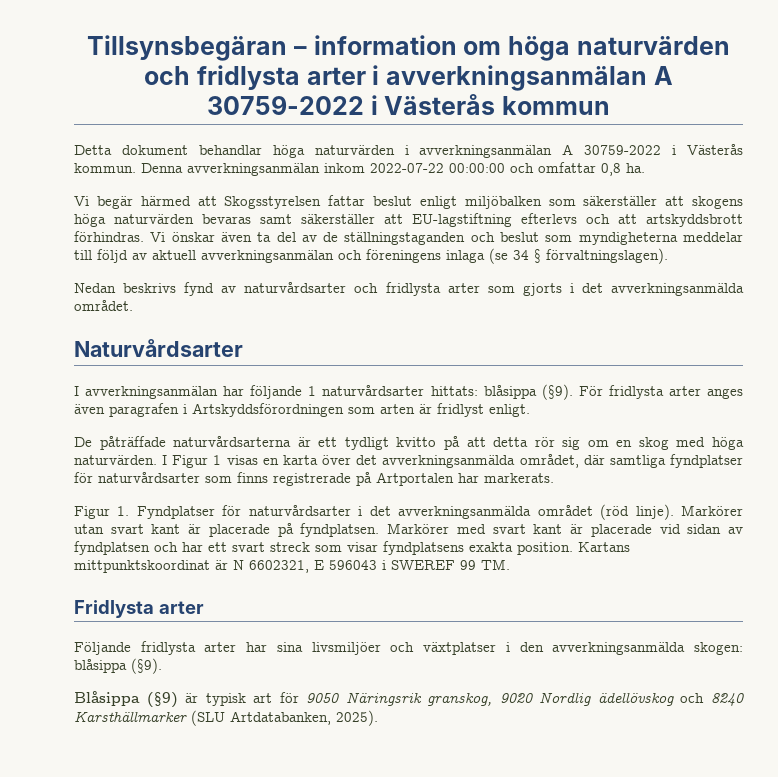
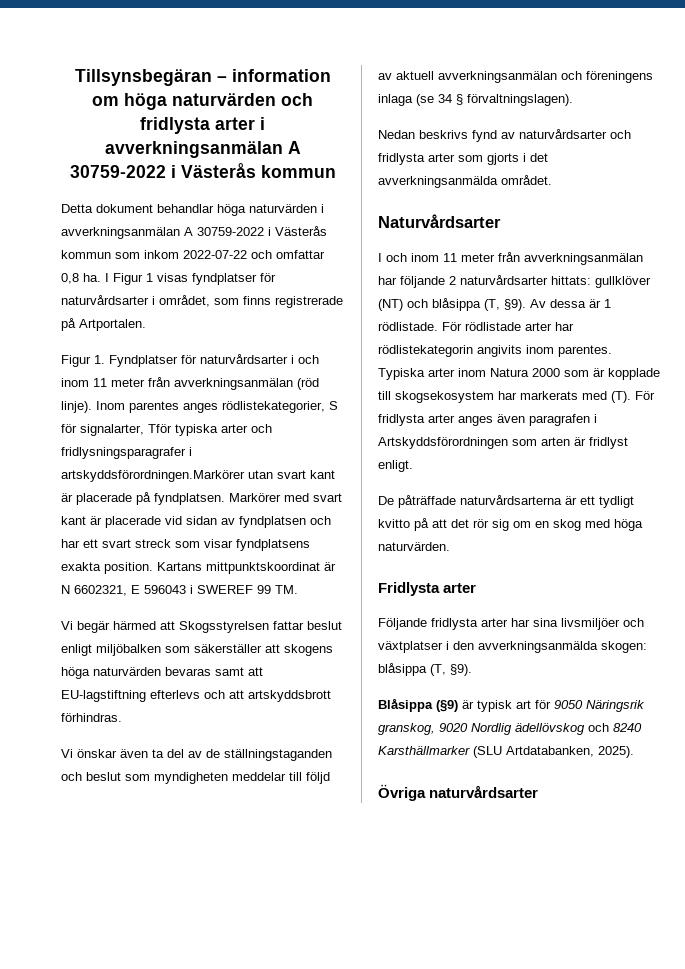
[74,163,320,176] kommun. Denna avverkningsanmälan -> [61,250,140,259] kommun som
[449,163,505,173] 00:00:00 -> (247, 254) none
[74,195,743,209] [74,213,743,227] [74,231,744,245] [74,248,668,264] [74,282,744,296] [74,300,133,311] [74,339,243,357] [74,384,744,400] [74,403,530,417] [74,436,744,450] [74,454,666,468] // Vi begär härmed att Skogsstyrelsen fattar beslut enligt miljöbalken som säkerställer att skogens höga naturvärden bevaras samt säkerställer att EU-lagstiftning efterlevs och att artskyddsbrott förhindras. Vi önskar även ta del av de ställningstaganden och beslut som myndigheterna meddelar till följd av aktuell avverkningsanmälan och föreningens inlaga (se 34 § förvaltningslagen). // Nedan beskrivs fynd av naturvårdsarter och fridlysta arter som gjorts i det avverkningsanmälda området. // Naturvårdsarter // I avverkningsanmälan har följande 1 naturvårdsarter hittats: blåsippa (§9). För fridlysta arter anges även paragrafen i Artskyddsförordningen som arten är fridlyst enligt. // De påträffade naturvårdsarterna är ett tydligt kvitto på att detta rör sig om en skog med höga naturvärden. I Figur 1 visas en karta över det avverkningsanmälda området, där samtliga -> [105,273,188,285] I Figur 1 visas
(200, 477) none -> [152,295,210,307] i området,
[376,472,554,486] Artportalen har markerats. -> [79,319,146,331] Artportalen.
[369,504,744,520] det avverkningsanmälda området (röd linje). Markörer -> [298,355,319,364] [61,377,319,390] [61,401,338,413] [61,424,272,436] [61,447,192,459] [61,470,245,482] och inom 11 meter från avverkningsanmälan (röd linje). Inom parentes anges rödlistekategorier, S för signalarter, Tför typiska arter och fridlysningsparagrafer i artskyddsförordningen.Markörer
(510, 564) none -> [61,621,342,633] [61,644,333,656] [61,667,263,679] [61,690,331,702] [61,713,122,722] [61,749,332,761] [61,772,330,784] [378,71,653,83] [378,94,573,106] [378,129,631,142] [378,153,548,165] [378,175,552,188] [378,214,501,228] [378,252,643,265] [378,275,651,288] [378,298,611,311] [378,322,574,331] [378,345,612,357] [378,368,660,380] [378,391,655,403] [378,414,597,426] [378,437,628,449] [378,460,413,472] [378,495,634,508] [378,518,643,531] [378,542,450,551] // Vi begär härmed att Skogsstyrelsen fattar beslut enligt miljöbalken som säkerställer att skogens höga naturvärden bevaras samt att EU-lagstiftning efterlevs och att artskyddsbrott förhindras. // Vi önskar även ta del av de ställningstaganden och beslut som myndigheten meddelar till följd av aktuell avverkningsanmälan och föreningens inlaga (se 34 § förvaltningslagen). // Nedan beskrivs fynd av naturvårdsarter och fridlysta arter som gjorts i det avverkningsanmälda området. // Naturvårdsarter // I och inom 11 meter från avverkningsanmälan har följande 2 naturvårdsarter hittats: gullklöver (NT) och blåsippa (T, §9). Av dessa är 1 rödlistade. För rödlistade arter har rödlistekategorin angivits inom parentes. Typiska arter inom Natura 2000 som är kopplade till skogsekosystem har markerats med (T). För fridlysta arter anges även paragrafen i Artskyddsförordningen som arten är fridlyst enligt. // De påträffade naturvårdsarterna är ett tydligt kvitto på att det rör sig om en skog med höga naturvärden.
[131,658,162,674] (§9). -> [430,664,472,676] (T, §9).
(378, 718) none -> [378,784,539,801] // Övriga naturvårdsarter

